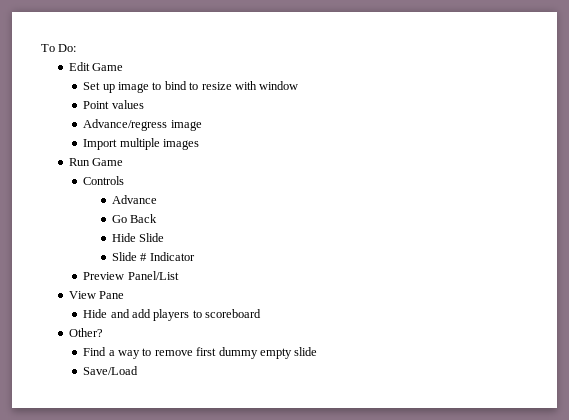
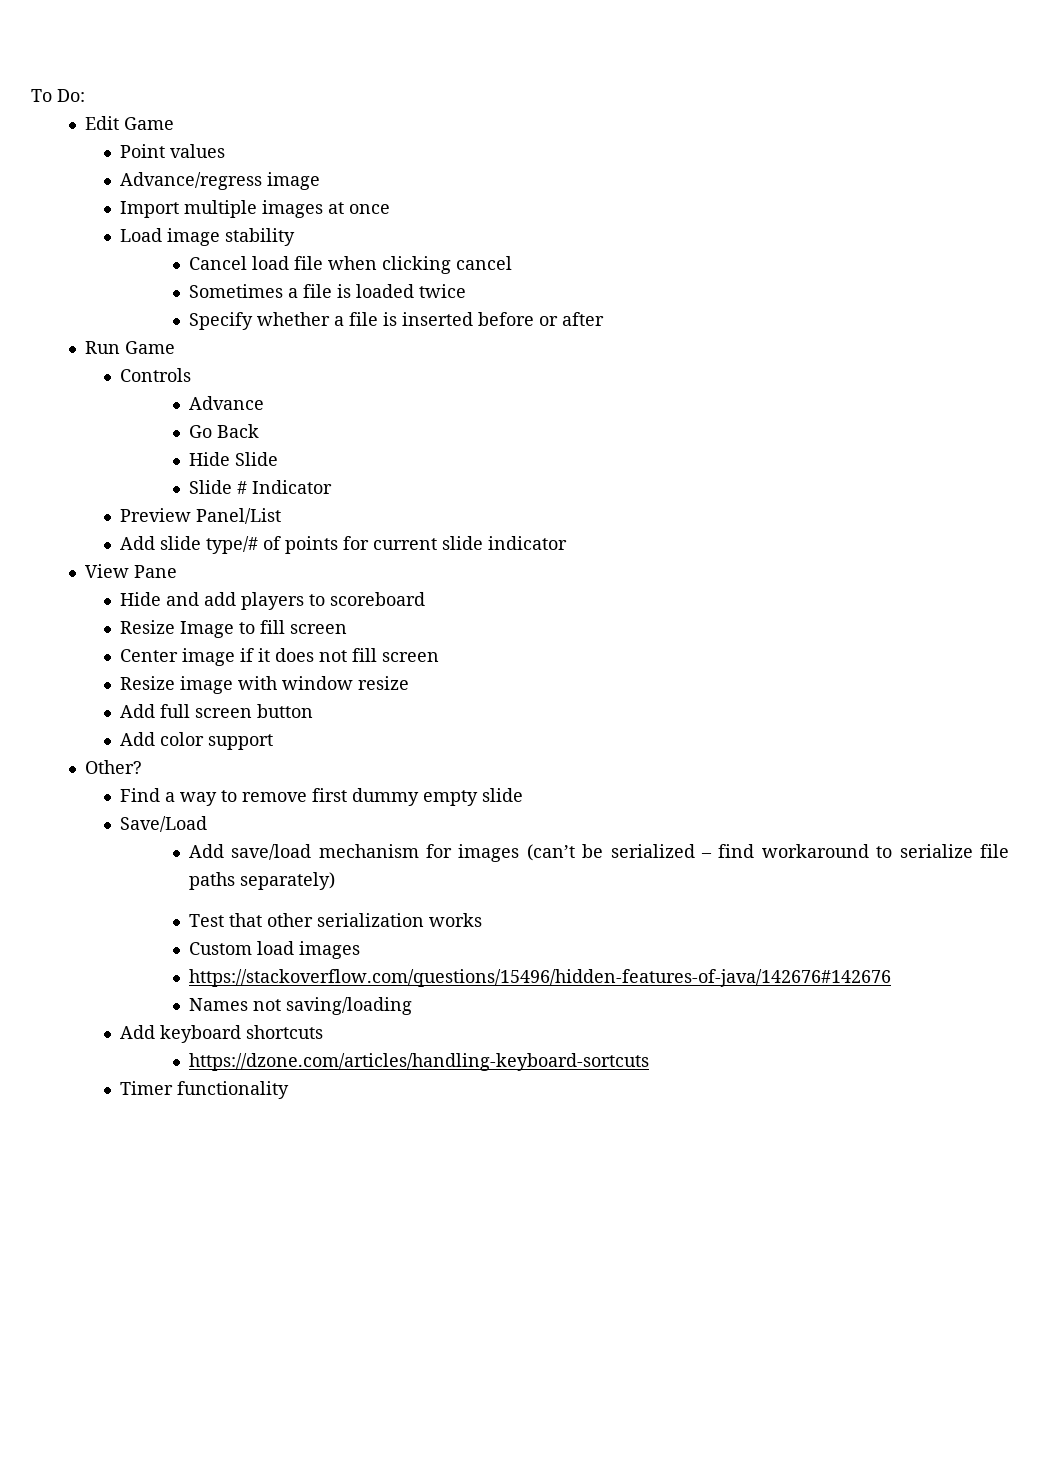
[83,81,299,93] // Set up image to bind to resize with window -> (175, 123) none
(200, 144) none -> [327,202,390,214] [119,228,295,246] [188,256,512,274] [188,284,466,298] [188,312,604,330] at once // Load image stability // Cancel load file when clicking cancel // Sometimes a file is loaded twice // Specify whether a file is inserted before or after
(179, 275) none -> [119,536,567,554] // Add slide type/# of points for current slide indicator
(262, 313) none -> [119,620,347,638] [119,648,439,666] [119,676,409,694] [119,704,313,718] [119,732,273,750] // Resize Image to fill screen // Center image if it does not fill screen // Resize image with window resize // Add full screen button // Add color support
(139, 370) none -> [188,844,1009,862] [188,872,335,890] [188,913,482,927] [188,941,360,959] [188,969,891,987] [188,997,412,1015] [119,1025,323,1043] [188,1053,649,1071] [119,1081,289,1099] // Add save/load mechanism for images (can’t be serialized – find workaround to serialize file paths separately) // Test that other serialization works // Custom load images // https://stackoverflow.com/questions/15496/hidden-features-of-java/142676#142676 // Names not saving/loading // Add keyboard shortcuts // https://dzone.com/articles/handling-keyboard-sortcuts // Timer functionality

